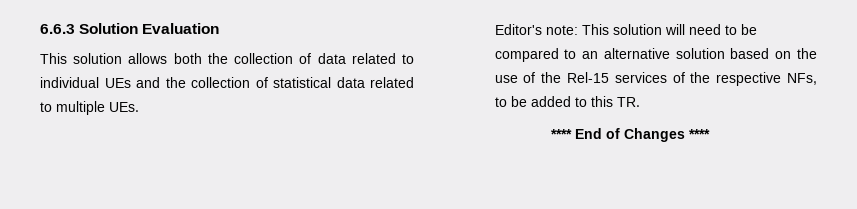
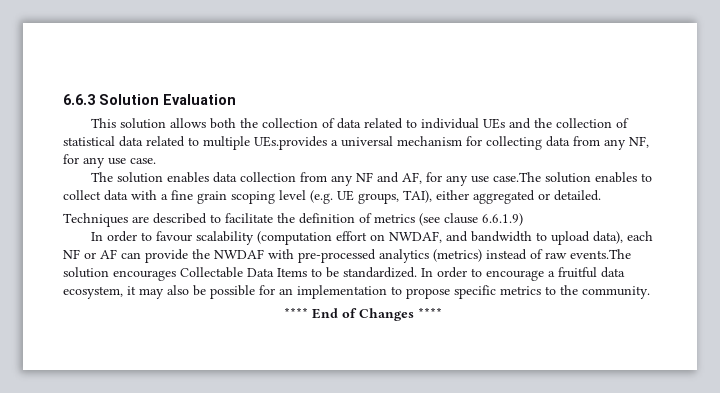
[109,102,139,112] [494,24,757,35] [494,48,817,62] [494,72,817,86] [494,96,640,107] UEs. // Editor's note: This solution will need to be compared to an alternative solution based on the use of the Rel-15 services of the respective NFs, to be added to this TR. -> [254,136,649,150] [63,154,156,168] [90,172,652,186] [63,190,601,204] [63,213,523,227] [90,231,653,245] [63,249,631,263] [63,267,625,281] [63,285,650,299] UEs.provides a universal mechanism for collecting data from any NF, for any use case. // The solution enables data collection from any NF and AF, for any use case.The solution enables to collect data with a fine grain scoping level (e.g. UE groups, TAI), either aggregated or detailed. // Techniques are described to facilitate the definition of metrics (see clause 6.6.1.9) // In order to favour scalability (computation effort on NWDAF, and bandwidth to upload data), each NF or AF can provide the NWDAF with pre-processed analytics (metrics) instead of raw events.The solution encourages Collectable Data Items to be standardized. In order to encourage a fruitful data ecosystem, it may also be possible for an implementation to propose specific metrics to the community.

